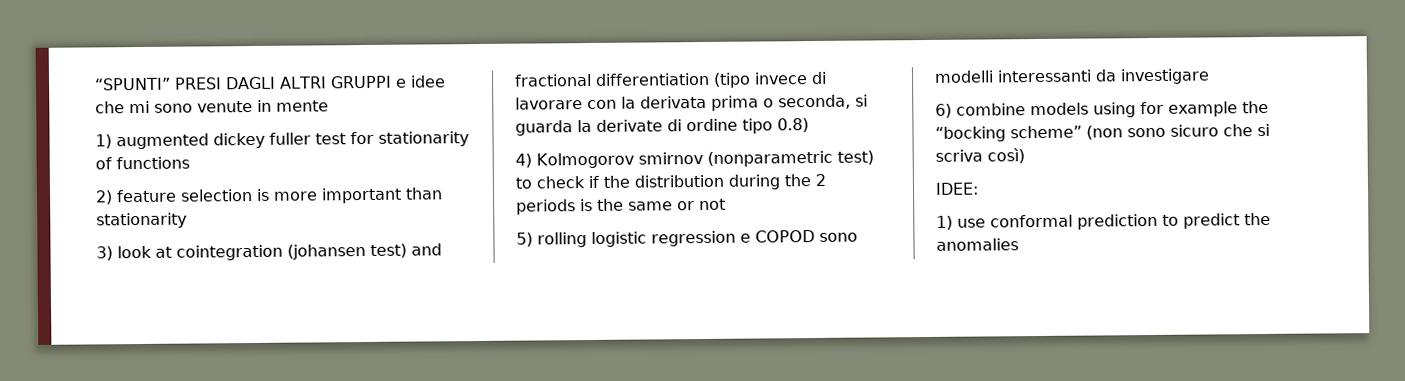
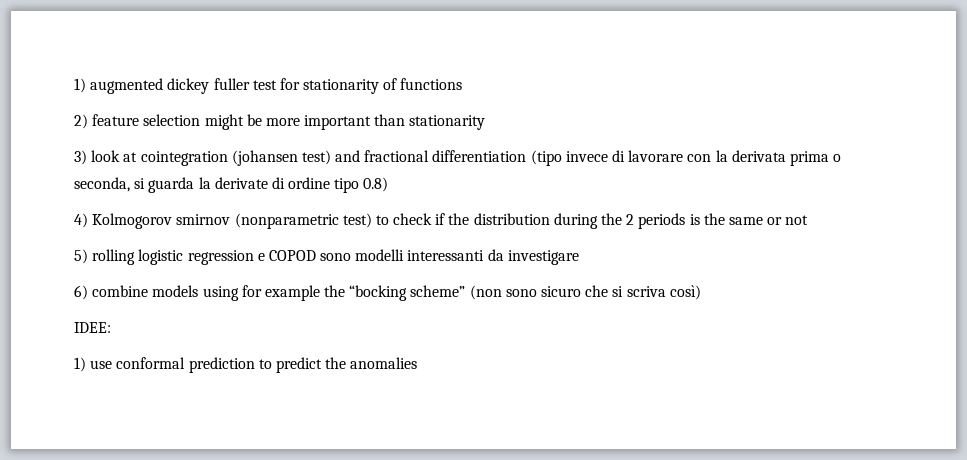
[94,75,446,91] [95,99,329,114] “SPUNTI” PRESI DAGLI ALTRI GRUPPI e idee che mi sono venute in mente // -> (74, 85) none
[256,188,270,201] is -> [204,114,262,130] might be

